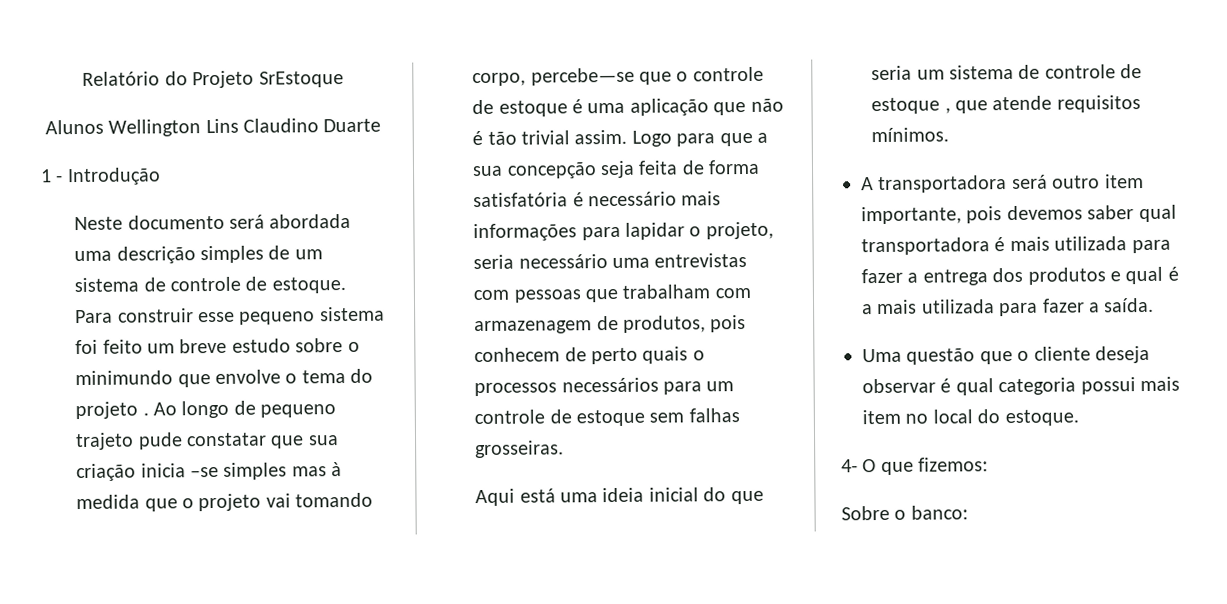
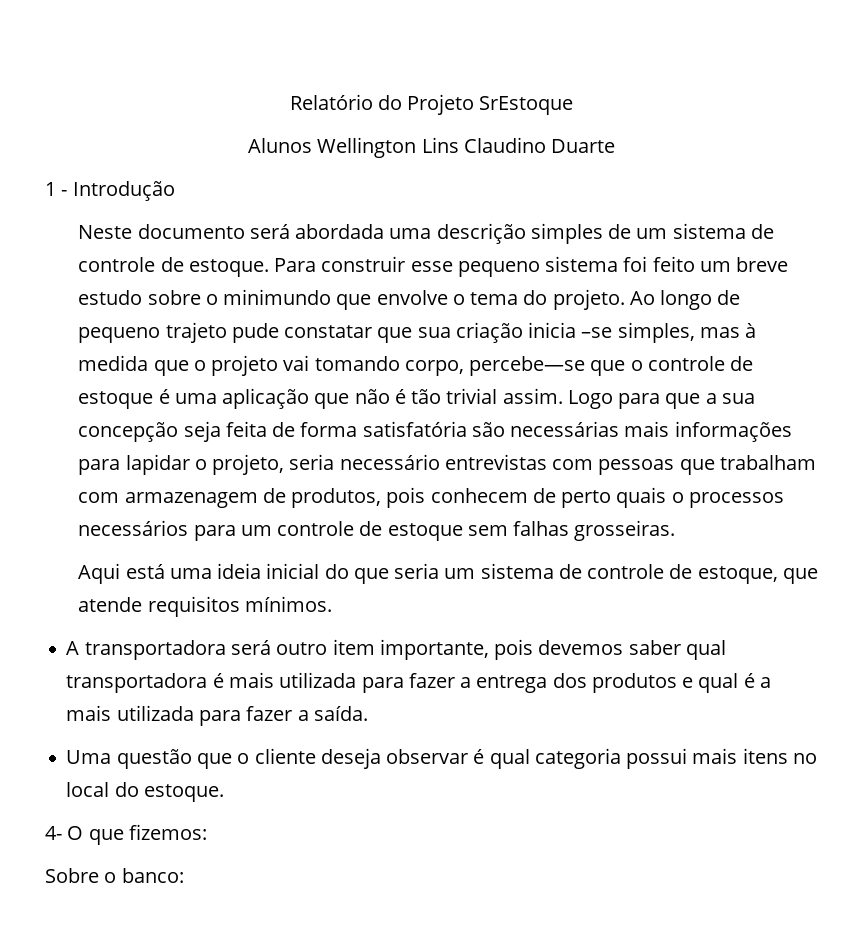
[75,401,149,420] projeto . -> [552,289,625,310] projeto.
[223,462,288,480] simples -> [617,322,695,343] simples,
[572,191,677,207] é necessário -> [471,421,620,437] são necessárias
[611,257,650,269] uma -> (440, 462) none
[871,97,951,115] estoque , -> [697,566,778,584] estoque,
[862,409,901,425] item -> [742,748,788,764] itens

